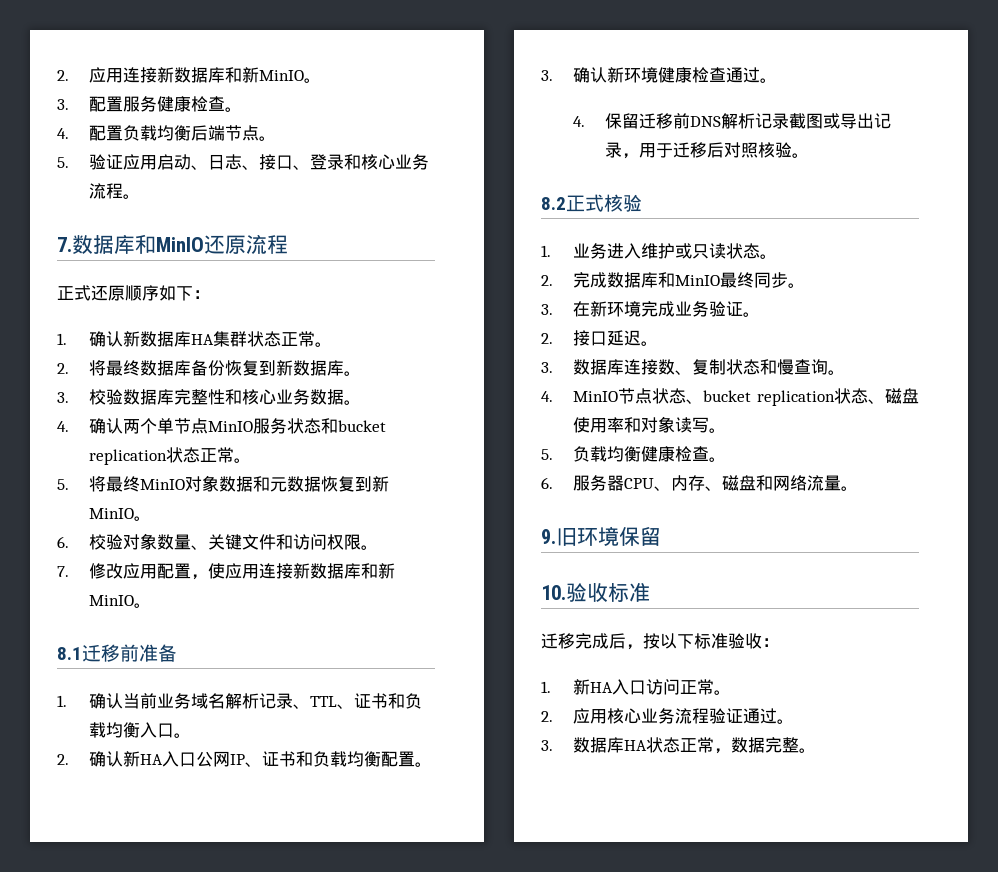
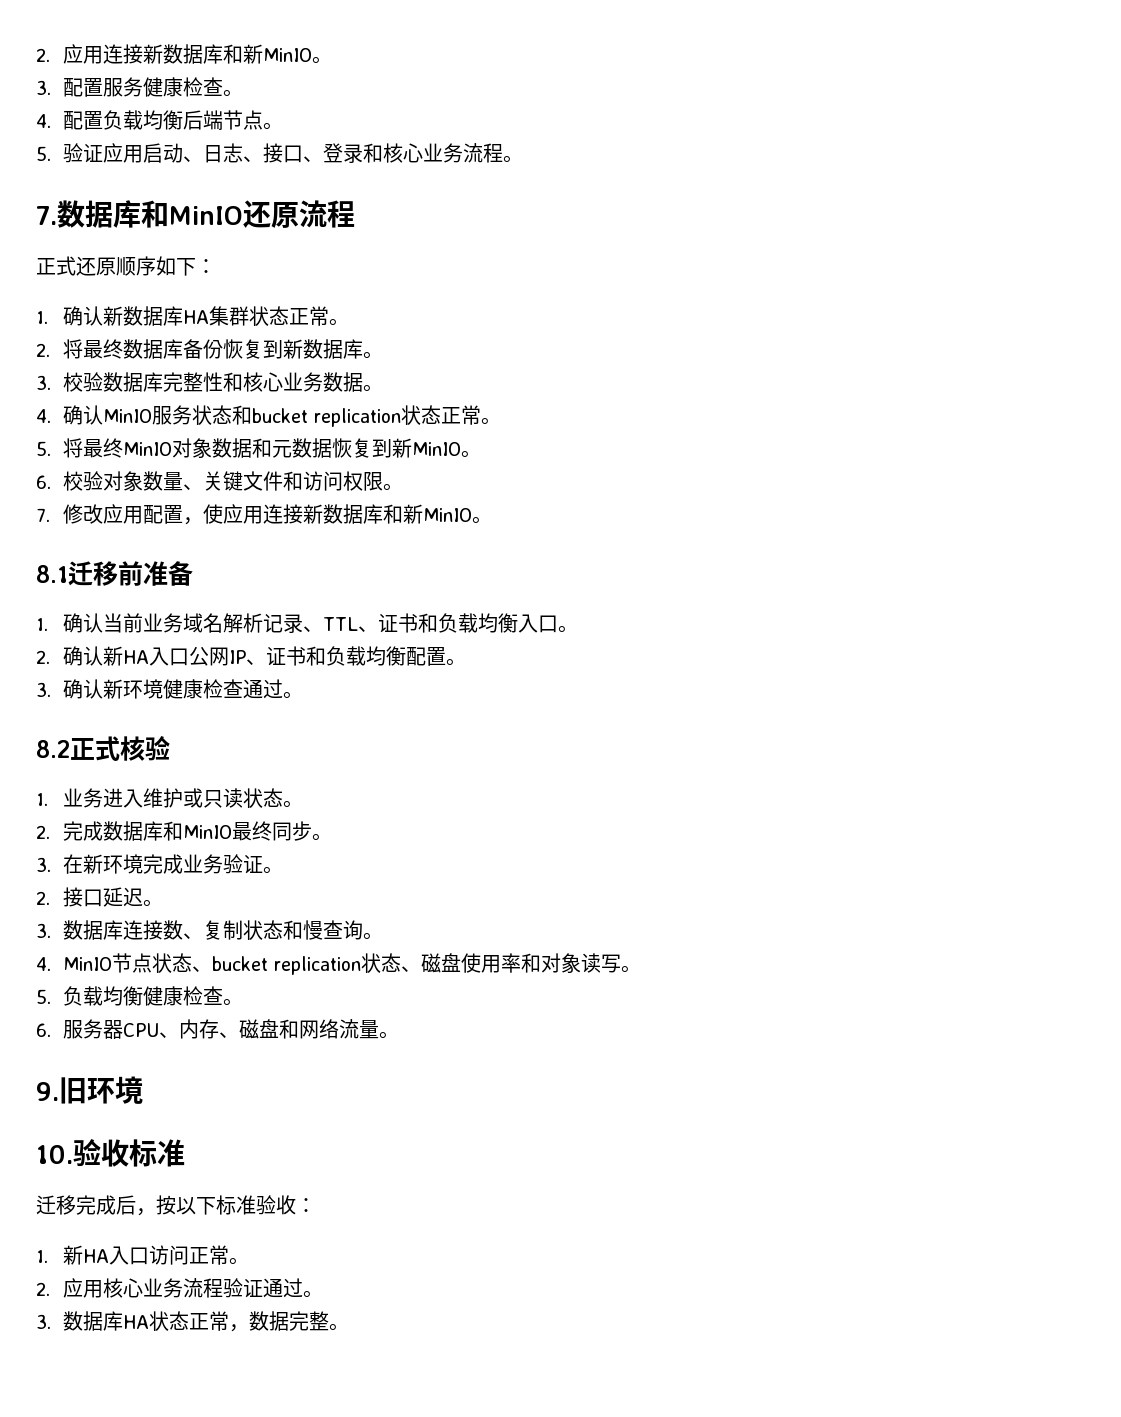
[123,418,209,434] 两个单节点 -> (103, 415) none
[573,113,892,129] [605,142,810,159] // 4.保留迁移前DNS解析记录截图或导出记录，用于迁移后对照核验。 -> (303, 695) none
[619,527,661,546] 保留 -> (143, 1090) none

